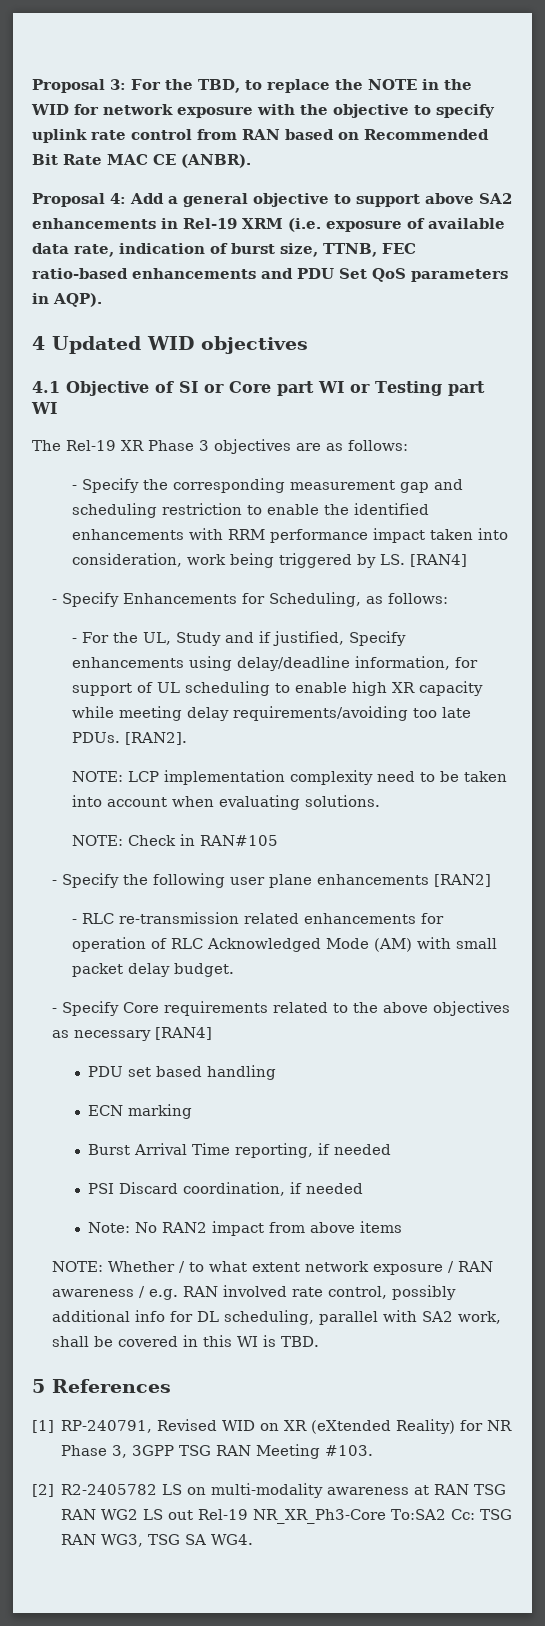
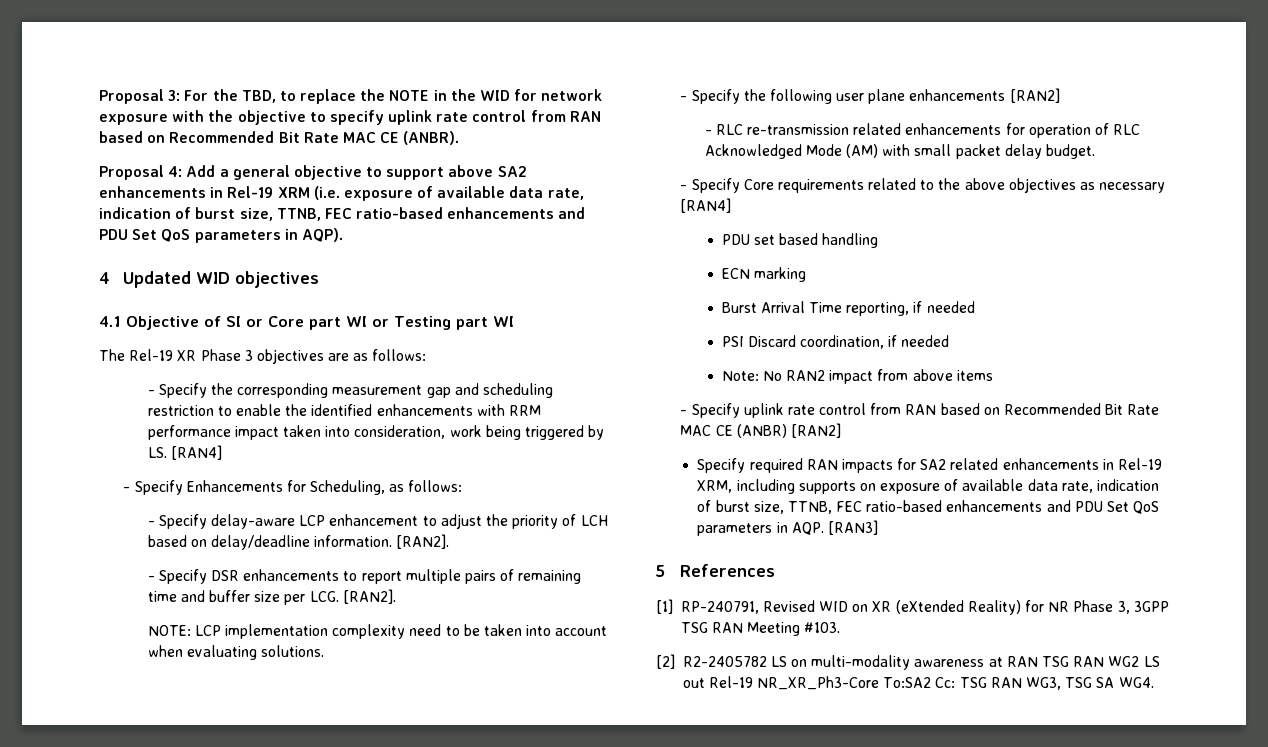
[82,631,407,646] [72,656,479,671] [72,681,484,696] [72,706,472,721] [72,732,121,743] For the UL, Study and if justified, Specify enhancements using delay/deadline information, for support of UL scheduling to enable high XR capacity while meeting delay requirements/avoiding too late PDUs. -> [158,514,608,529] [147,534,450,550] [147,569,582,584] [147,590,339,605] Specify delay-aware LCP enhancement to adjust the priority of LCH based on delay/deadline information. [RAN2]. // - Specify DSR enhancements to report multiple pairs of remaining time and buffer size per LCG.
[72,834,279,846] // NOTE: Check in RAN#105 -> (325, 651) none
[52,1261,494,1275] [52,1285,457,1300] [52,1310,502,1325] [52,1335,320,1347] NOTE: Whether / to what extent network exposure / RAN awareness / e.g. RAN involved rate control, possibly additional info for DL scheduling, parallel with SA2 work, shall be covered in this WI is TBD. -> [680,403,1160,418] [680,423,841,438] [697,458,1163,473] [697,479,1160,494] [697,500,1160,514] [697,520,878,536] - Specify uplink rate control from RAN based on Recommended Bit Rate MAC CE (ANBR) [RAN2] // Specify required RAN impacts for SA2 related enhancements in Rel-19 XRM, including supports on exposure of available data rate, indication of burst size, TTNB, FEC ratio-based enhancements and PDU Set QoS parameters in AQP. [RAN3]

